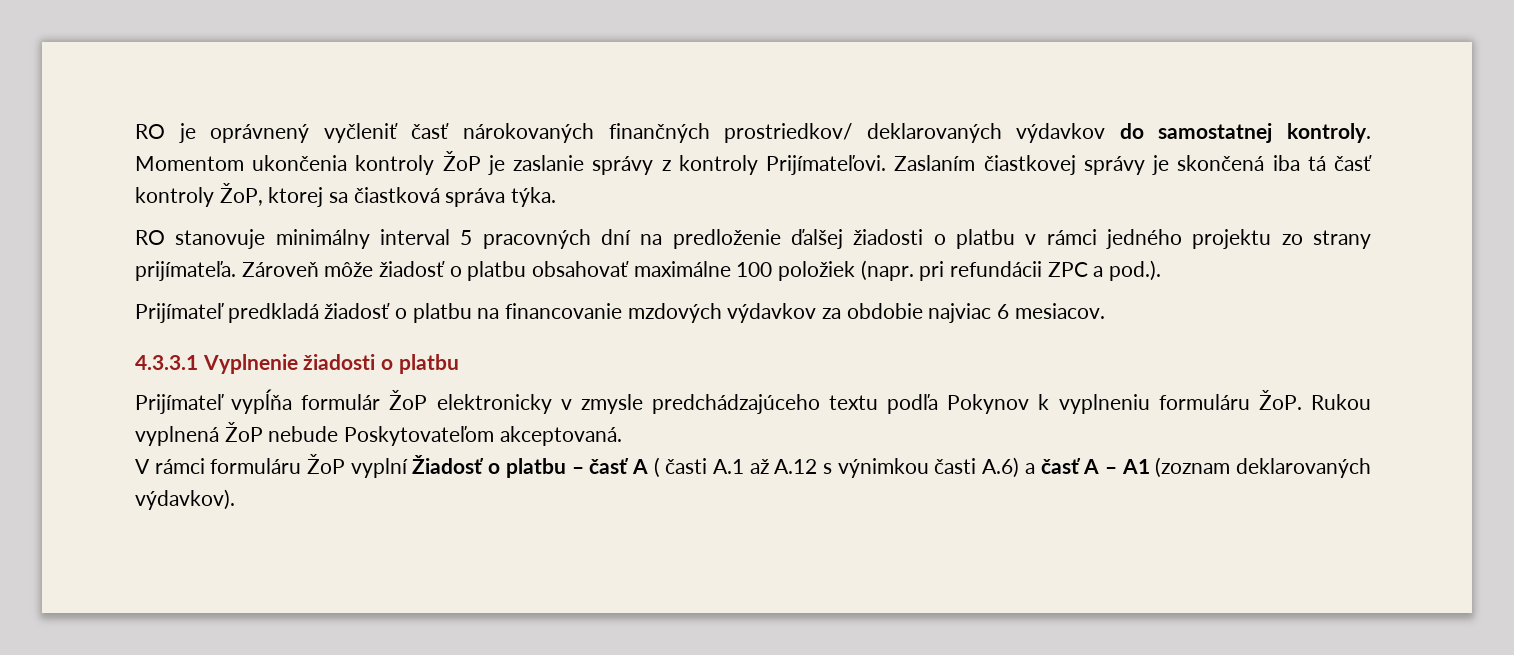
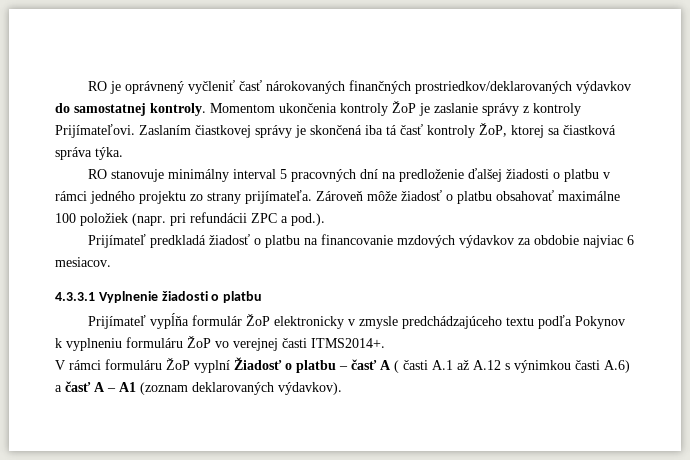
[724,123,1002,143] prostriedkov/ deklarovaných -> [414,81,572,94] prostriedkov/deklarovaných
[1258,390,1371,410] [135,422,622,446] ŽoP. Rukou vyplnená ŽoP nebude Poskytovateľom akceptovaná. -> [187,336,385,351] ŽoP vo verejnej časti ITMS2014+.

